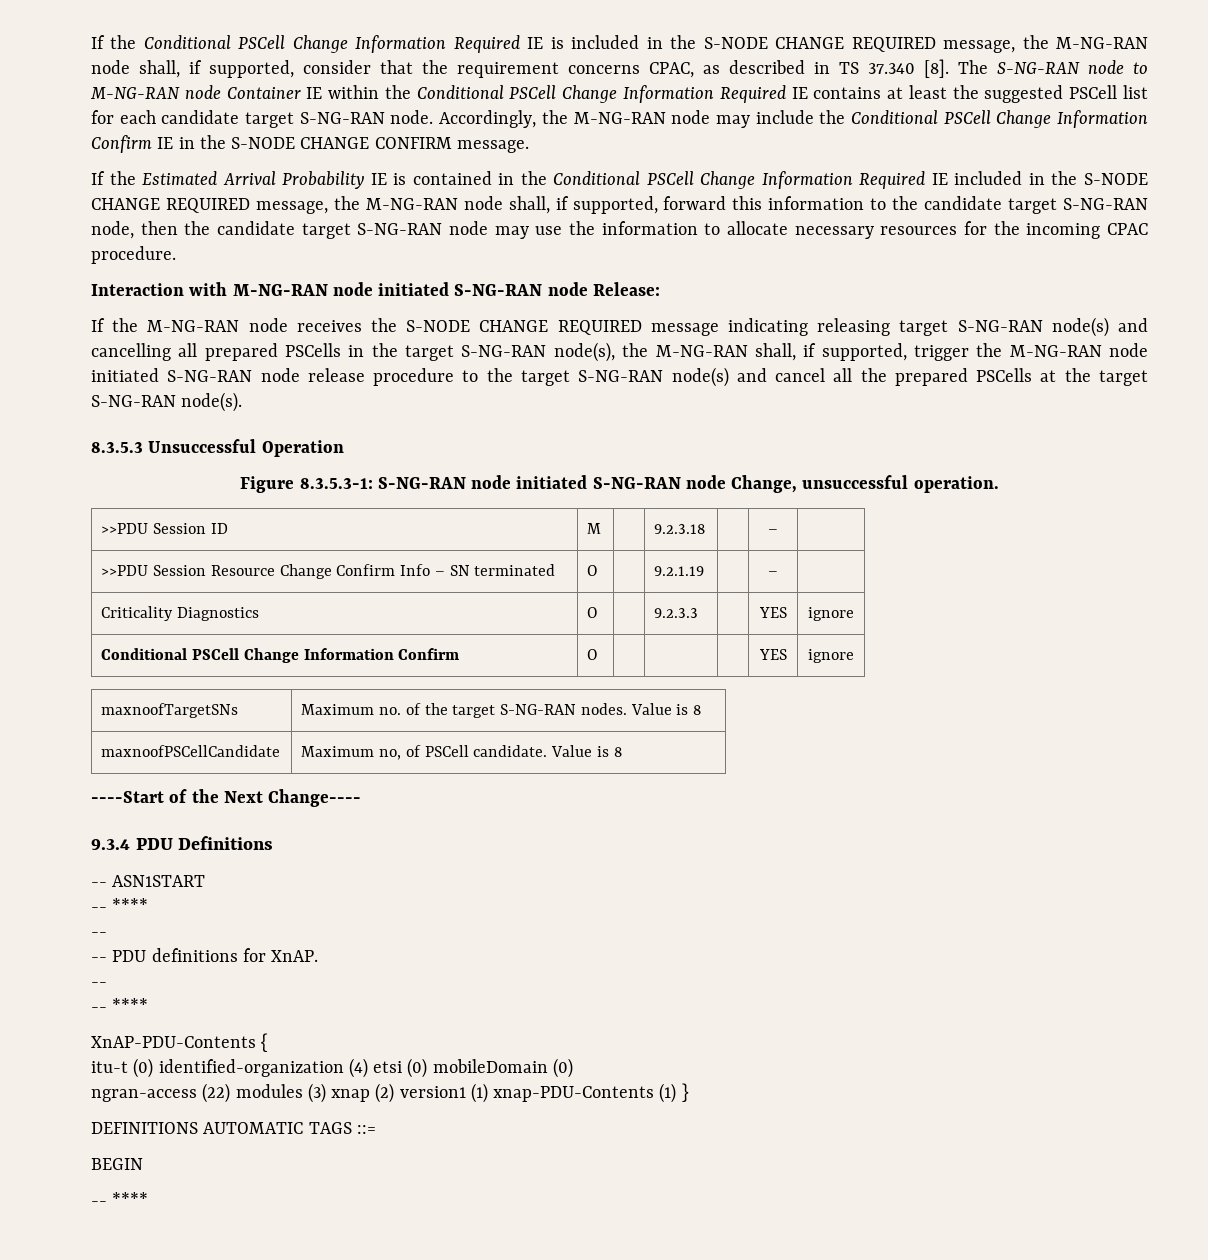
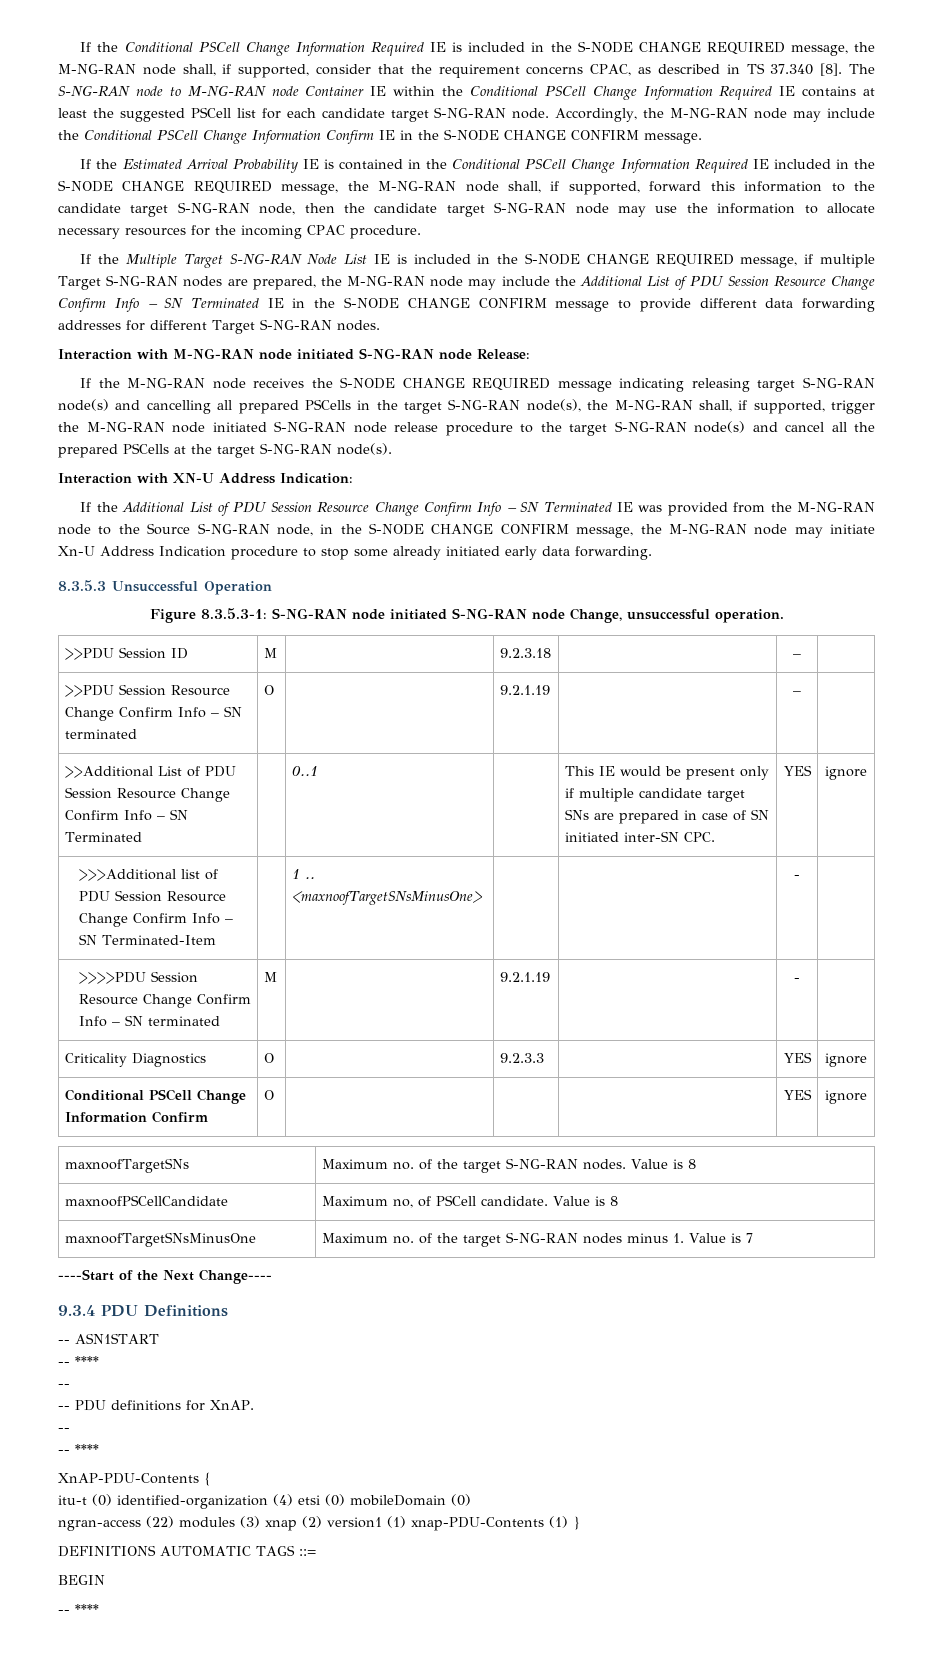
(176, 255) none -> [80,253,875,268] [58,275,875,290] [58,297,875,312] [58,319,380,334] // If the Multiple Target S-NG-RAN Node List IE is included in the S-NODE CHANGE REQUIRED message, if multiple Target S-NG-RAN nodes are prepared, the M-NG-RAN node may include the Additional List of PDU Session Resource Change Confirm Info – SN Terminated IE in the S-NODE CHANGE CONFIRM message to provide different data forwarding addresses for different Target S-NG-RAN nodes.
(243, 402) none -> [58,473,353,484] [80,502,876,516] [58,523,875,538] [58,546,652,560] // Interaction with XN-U Address Indication: // If the Additional List of PDU Session Resource Change Confirm Info – SN Terminated IE was provided from the M-NG-RAN node to the Source S-NG-RAN node, in the S-NODE CHANGE CONFIRM message, the M-NG-RAN node may initiate Xn-U Address Indication procedure to stop some already initiated early data forwarding.
(778, 573) none -> [64,766,236,778] [64,787,230,802] [64,809,188,821] [64,832,142,842] [291,766,318,776] [564,766,769,780] [564,788,745,802] [564,809,769,824] [564,831,715,842] [783,765,812,776] [825,766,867,780] [78,869,218,881] [78,890,226,902] [78,913,233,927] [78,934,216,945] [291,869,315,879] [291,891,483,905] [794,875,800,879] [78,971,198,984] [78,994,251,1008] [78,1015,220,1027] [263,972,277,982] [499,972,550,982] [794,978,800,982] // >>Additional List of PDU Session Resource Change Confirm Info – SN Terminated | | 0..1 | | This IE would be present only if multiple candidate target SNs are prepared in case of SN initiated inter-SN CPC. | YES | ignore // >>>Additional list of PDU Session Resource Change Confirm Info – SN Terminated-Item | | 1 .. <maxnoofTargetSNsMinusOne> | | | - | // >>>>PDU Session Resource Change Confirm Info – SN terminated | M | | 9.2.1.19 | | - |
(622, 752) none -> [64,1232,256,1247] [321,1232,753,1247] // maxnoofTargetSNsMinusOne | Maximum no. of the target S-NG-RAN nodes minus 1. Value is 7

